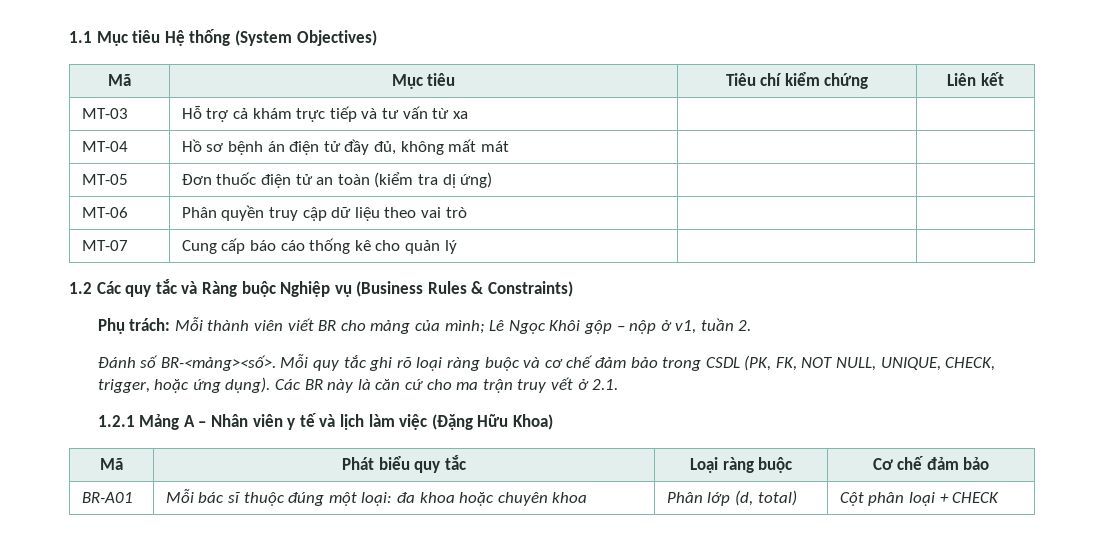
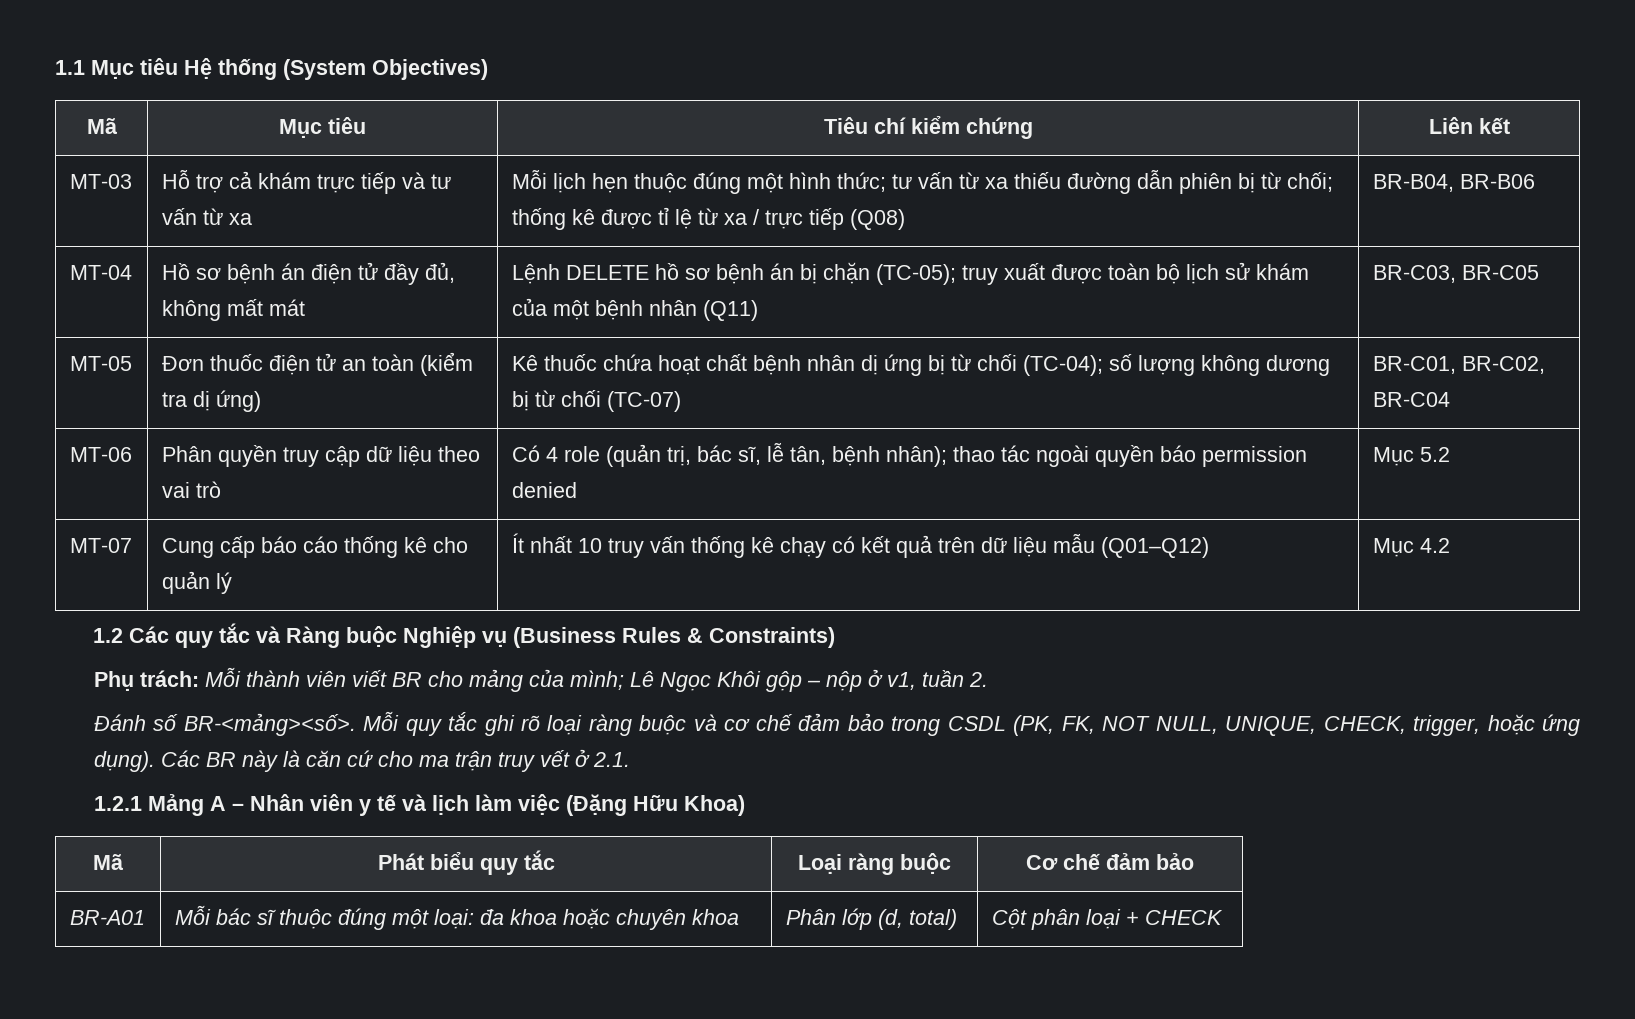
(468, 115) | -> [511,170,1333,194] [511,207,905,230] [1372,174,1535,192] Mỗi lịch hẹn thuộc đúng một hình thức; tư vấn từ xa thiếu đường dẫn phiên bị từ chối; thống kê được tỉ lệ từ xa / trực tiếp (Q08) | BR-B04, BR-B06
(509, 146) | -> [511,262,1309,285] [511,298,758,321] [1372,265,1539,283] Lệnh DELETE hồ sơ bệnh án bị chặn (TC-05); truy xuất được toàn bộ lịch sử khám của một bệnh nhân (Q11) | BR-C03, BR-C05
(493, 180) | -> [511,354,1330,376] [511,390,681,412] [1372,356,1545,374] [1372,392,1450,407] Kê thuốc chứa hoạt chất bệnh nhân dị ứng bị từ chối (TC-04); số lượng không dương bị từ chối (TC-07) | BR-C01, BR-C02, BR-C04
(467, 212) | -> [511,443,1307,467] [511,482,577,498] [1372,447,1450,466] Có 4 role (quản trị, bác sĩ, lễ tân, bệnh nhân); thao tác ngoài quyền báo permission denied | Mục 5.2
(457, 247) | -> [511,533,1209,558] [1372,538,1450,557] Ít nhất 10 truy vấn thống kê chạy có kết quả trên dữ liệu mẫu (Q01–Q12) | Mục 4.2

